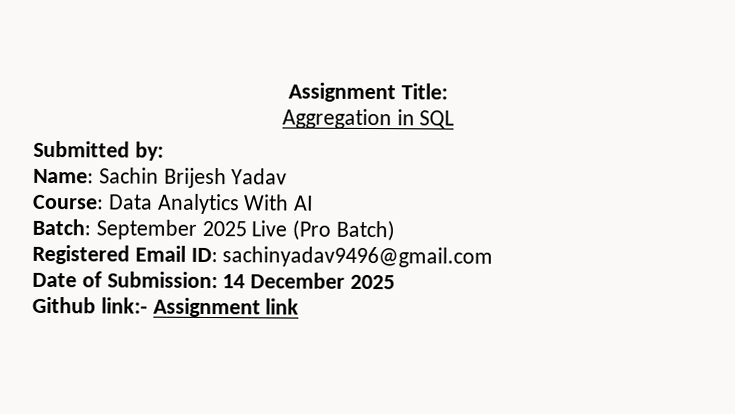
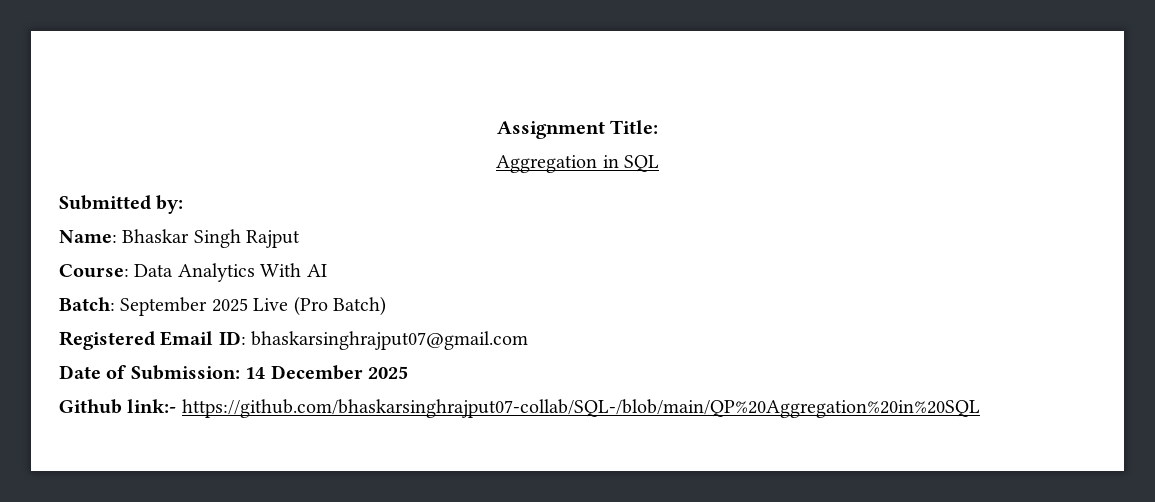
[98,167,288,189] Sachin Brijesh Yadav -> [122,229,301,248] Bhaskar Singh Rajput
[222,246,494,268] sachinyadav9496@gmail.com -> [251,331,529,350] bhaskarsinghrajput07@gmail.com
[152,297,300,318] Assignment link -> [181,399,980,418] https://github.com/bhaskarsinghrajput07-collab/SQL-/blob/main/QP%20Aggregation%20in%20SQL

